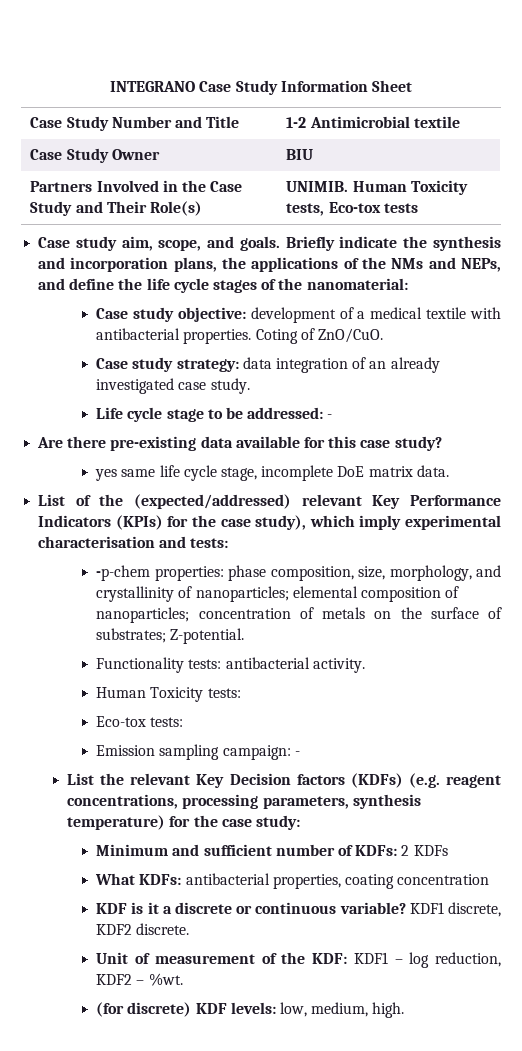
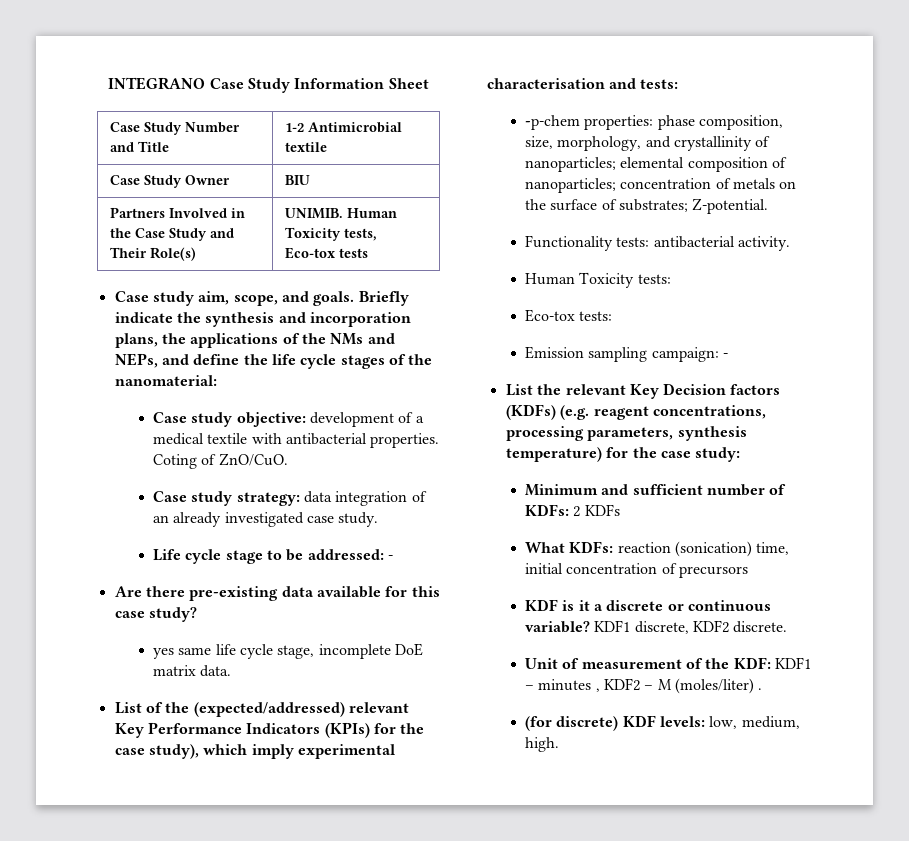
[185,873,490,889] antibacterial properties, coating concentration -> [617,541,790,557] [525,563,749,578] reaction (sonication) time, initial concentration of precursors
[409,952,501,968] [96,973,183,986] log reduction, KDF2 – %wt. -> [538,678,763,694] minutes , KDF2 – M (moles/liter) .

